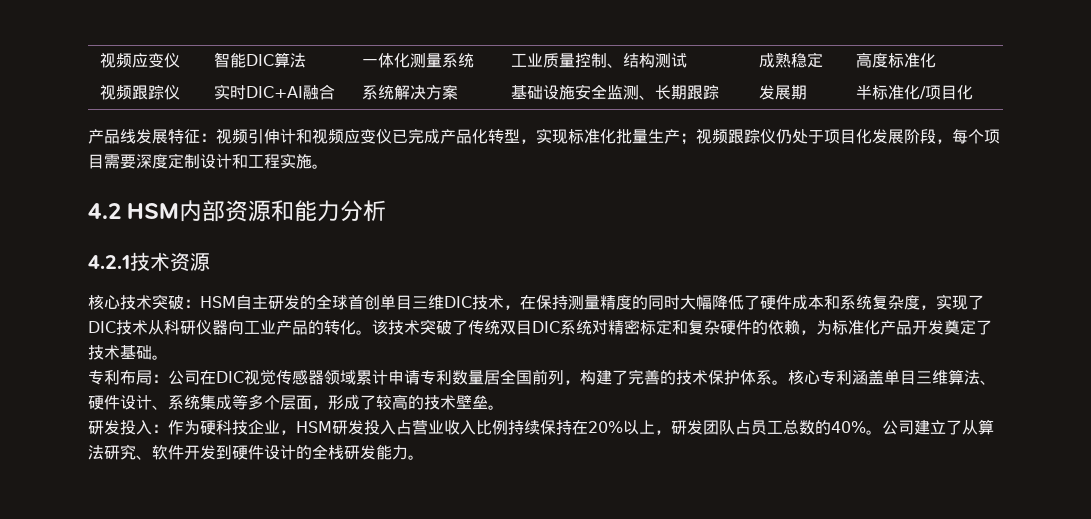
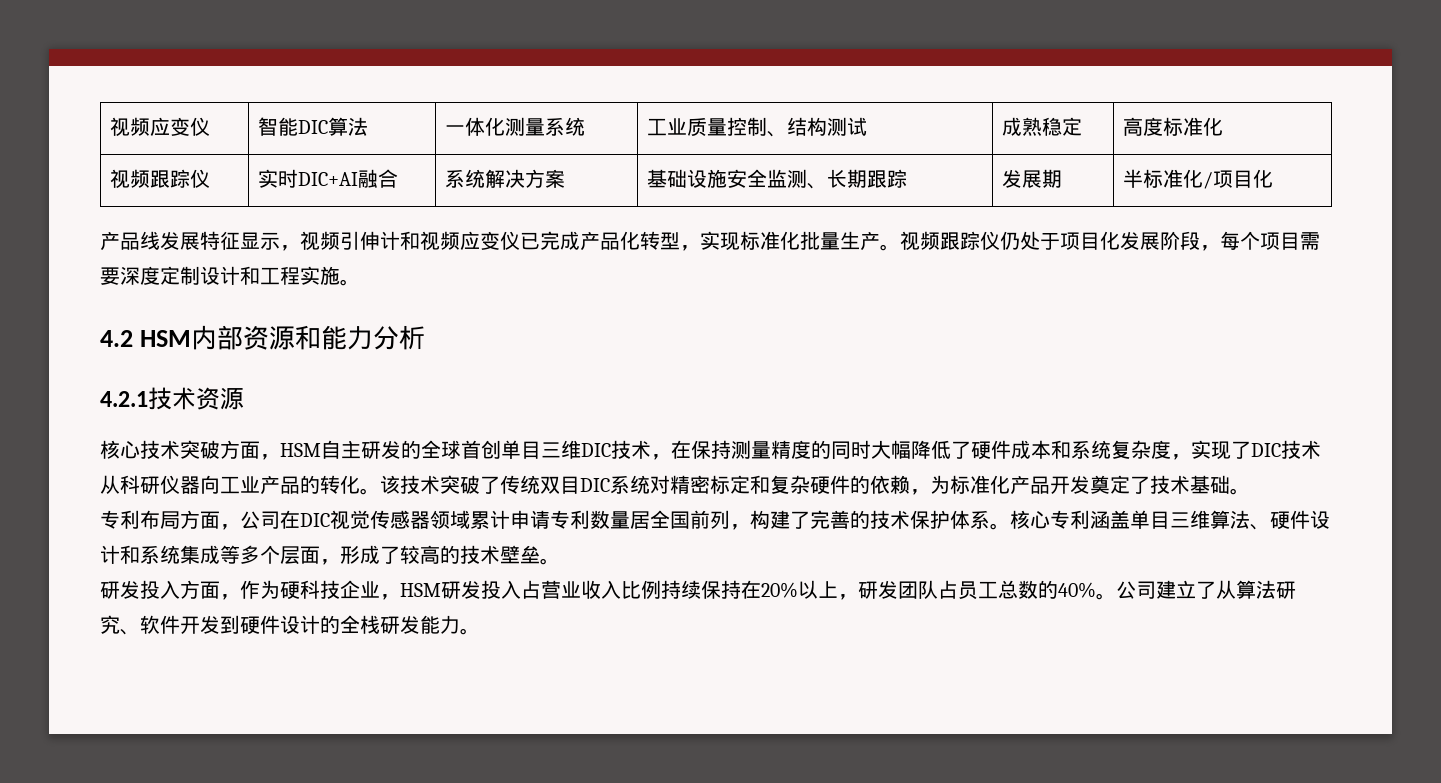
[200,133,216,142] ： -> [240,232,300,251] 显示，
[680,133,696,145] ； -> [880,244,900,251] 。
[184,299,200,308] ： -> [220,440,280,460] 方面，
[152,374,168,383] ： -> [180,510,240,530] 方面，
[152,405,168,410] 、 -> [120,545,140,564] 和
[152,424,168,433] ： -> [180,580,240,600] 方面，

